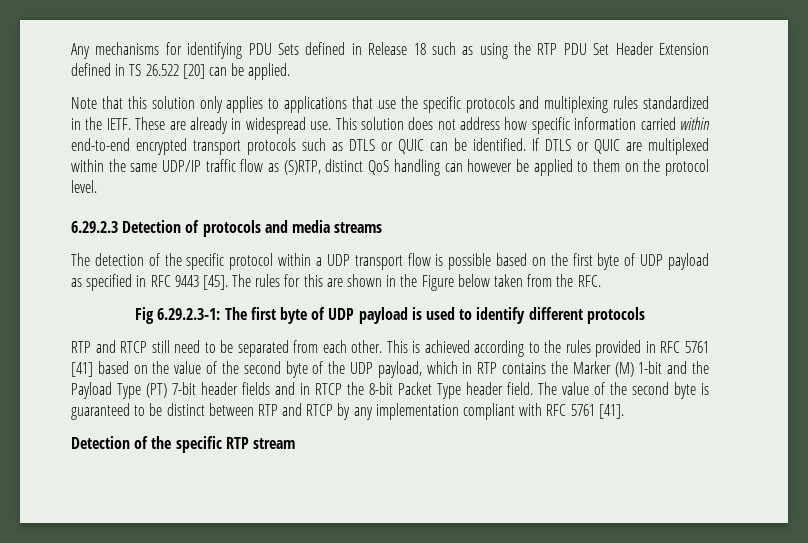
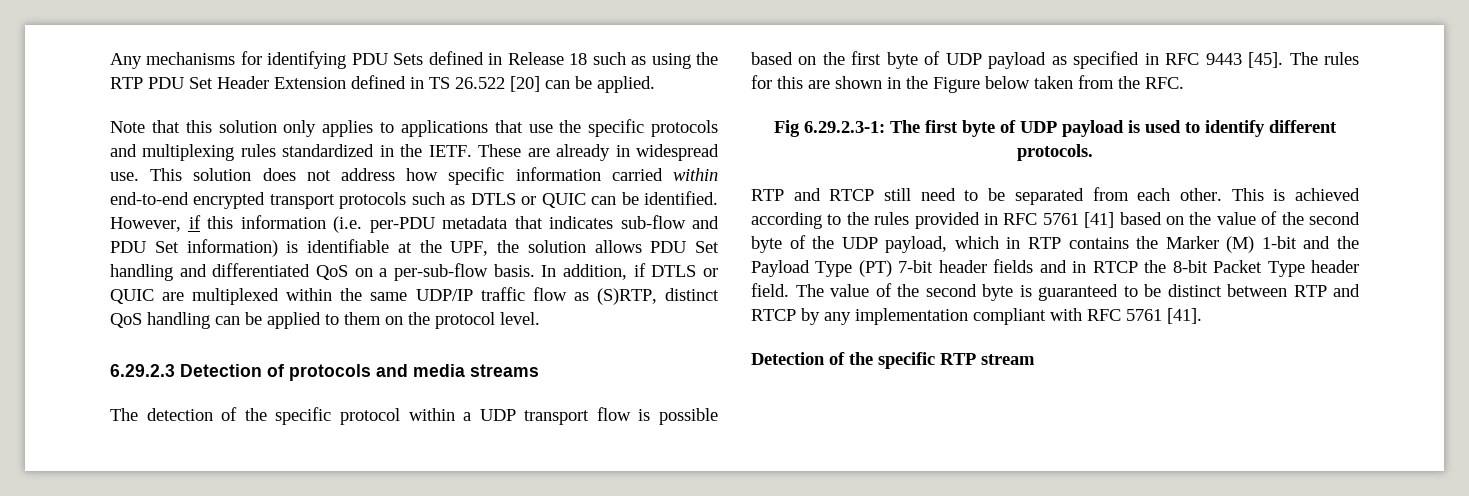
[532,138,539,151] If -> [110,215,719,233] [110,239,719,257] [110,263,646,281] However, if this information (i.e. per-PDU metadata that indicates sub-flow and PDU Set information) is identifiable at the UPF, the solution allows PDU Set handling and differentiated QoS on a per-sub-flow basis. In addition, if
[467,159,513,172] however -> (240, 320) none
[586,307,645,324] protocols -> [1017,144,1093,161] protocols.

